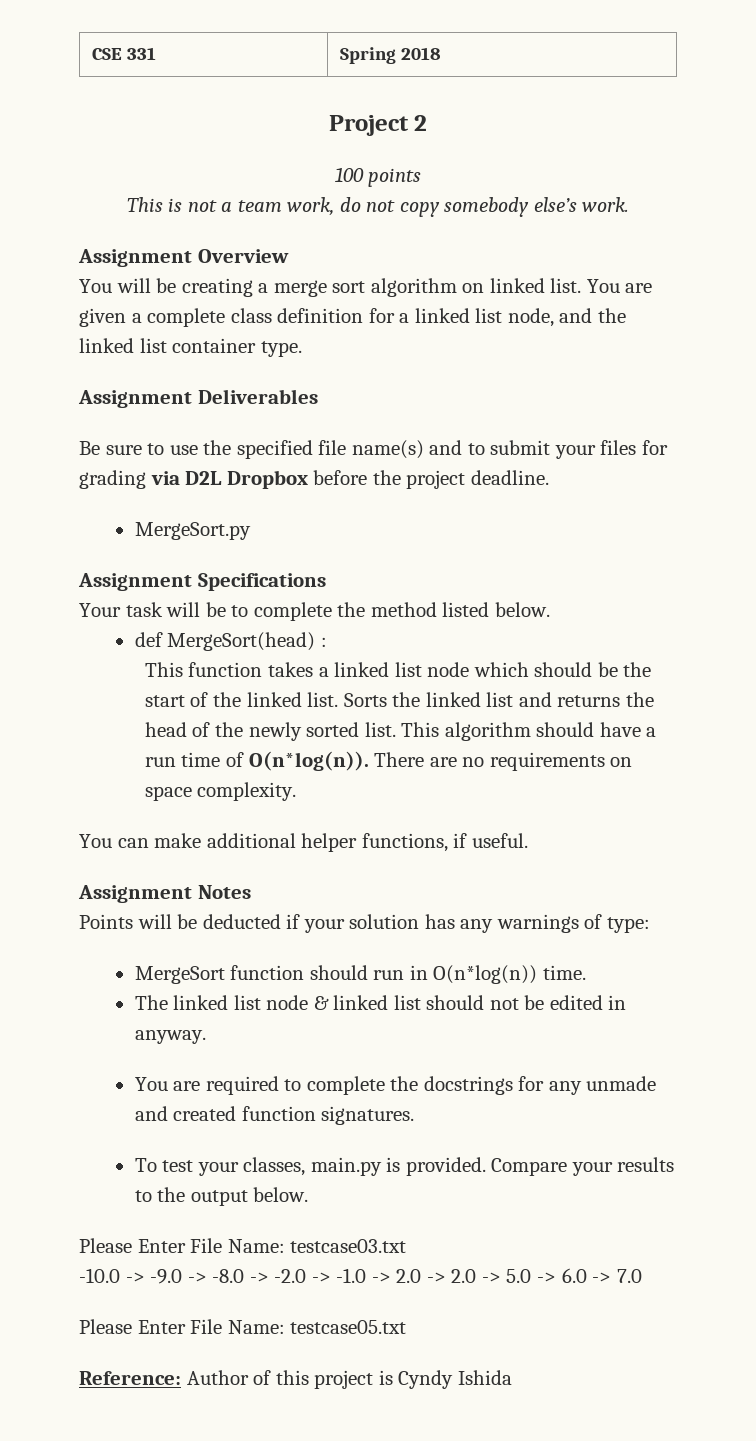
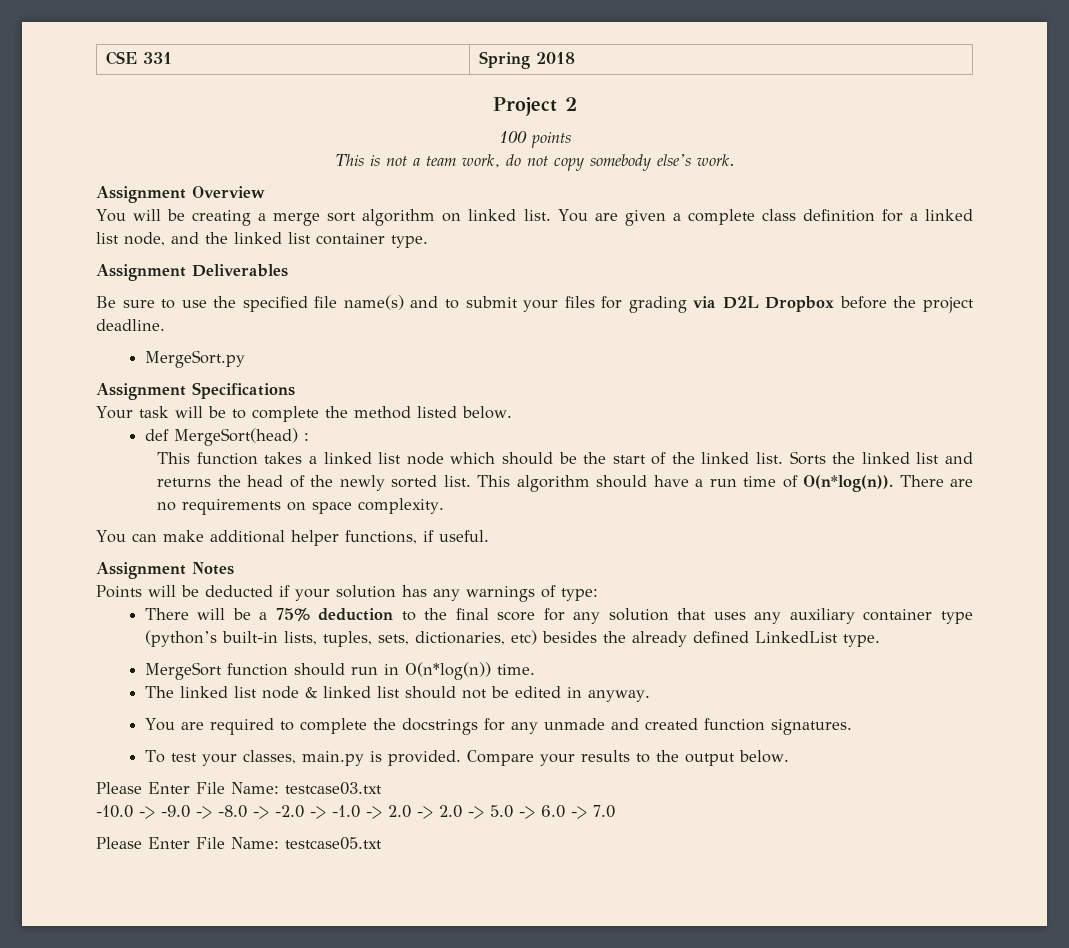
(650, 925) none -> [144,608,973,624] [144,630,880,647] // There will be a 75% deduction to the final score for any solution that uses any auxiliary container type (python’s built-in lists, tuples, sets, dictionaries, etc) besides the already defined LinkedList type.
[79,1370,512,1389] // Reference: Author of this project is Cyndy Ishida -> (382, 843) none

